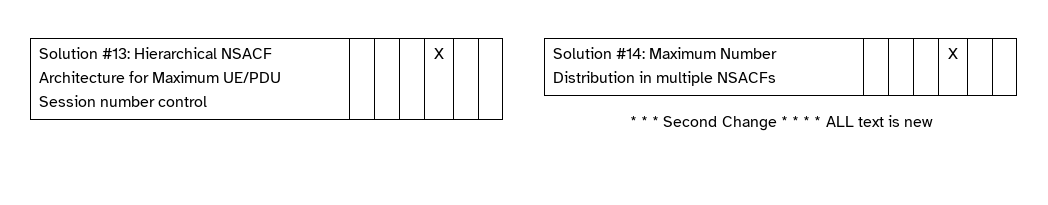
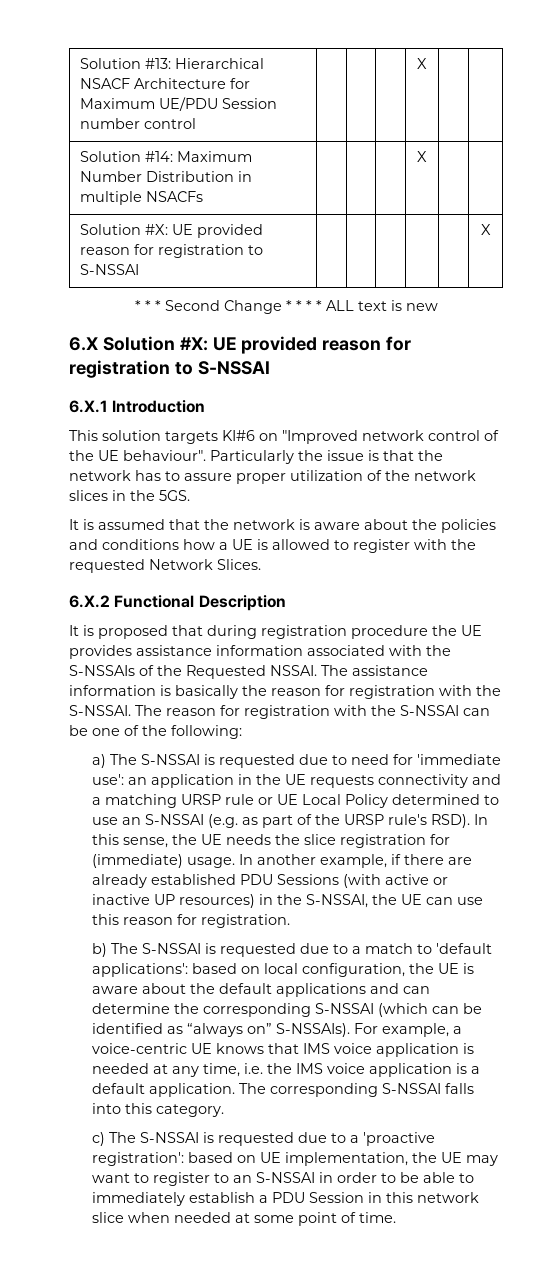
(958, 53) none -> [80,224,264,238] [80,244,264,258] [80,264,140,275] [480,224,491,235] // Solution #X: UE provided reason for registration to S-NSSAI | | | | | | X
(934, 123) none -> [69,336,412,354] [69,360,270,378] [69,400,206,413] [69,430,499,444] [69,450,443,464] [69,470,476,484] [69,490,190,501] [69,519,496,533] [69,539,476,553] [69,559,261,573] [69,595,286,611] [69,625,482,639] [69,645,451,659] [69,665,428,679] [69,685,501,699] [69,705,490,719] [69,725,242,739] [92,754,502,768] [92,774,502,788] [92,794,500,808] [92,814,489,828] [92,834,451,848] [92,854,473,868] [92,874,449,888] [92,894,484,908] [92,914,291,928] [92,943,493,957] [92,963,475,977] [92,983,431,997] [92,1003,483,1017] [92,1023,463,1037] [92,1043,475,1057] [92,1063,481,1077] [92,1083,475,1097] [92,1103,225,1117] [92,1132,436,1146] [92,1152,499,1166] [92,1172,475,1186] [92,1192,480,1206] [92,1212,397,1226] // 6.X Solution #X: UE provided reason for registration to S-NSSAI // 6.X.1 Introduction // This solution targets KI#6 on "Improved network control of the UE behaviour". Particularly the issue is that the network has to assure proper utilization of the network slices in the 5GS. // It is assumed that the network is aware about the policies and conditions how a UE is allowed to register with the requested Network Slices. // 6.X.2 Functional Description // It is proposed that during registration procedure the UE provides assistance information associated with the S-NSSAIs of the Requested NSSAI. The assistance information is basically the reason for registration with the S-NSSAI. The reason for registration with the S-NSSAI can be one of the following: // a) The S-NSSAI is requested due to need for 'immediate use': an application in the UE requests connectivity and a matching URSP rule or UE Local Policy determined to use an S-NSSAI (e.g. as part of the URSP rule's RSD). In this sense, the UE needs the slice registration for (immediate) usage. In another example, if there are already established PDU Sessions (with active or inactive UP resources) in the S-NSSAI, the UE can use this reason for registration. // b) The S-NSSAI is requested due to a match to 'default applications': based on local configuration, the UE is aware about the default applications and can determine the corresponding S-NSSAI (which can be identified as “always on” S-NSSAIs). For example, a voice-centric UE knows that IMS voice application is needed at any time, i.e. the IMS voice application is a default application. The corresponding S-NSSAI falls into this category. // c) The S-NSSAI is requested due to a 'proactive registration': based on UE implementation, the UE may want to register to an S-NSSAI in order to be able to immediately establish a PDU Session in this network slice when needed at some point of time.

